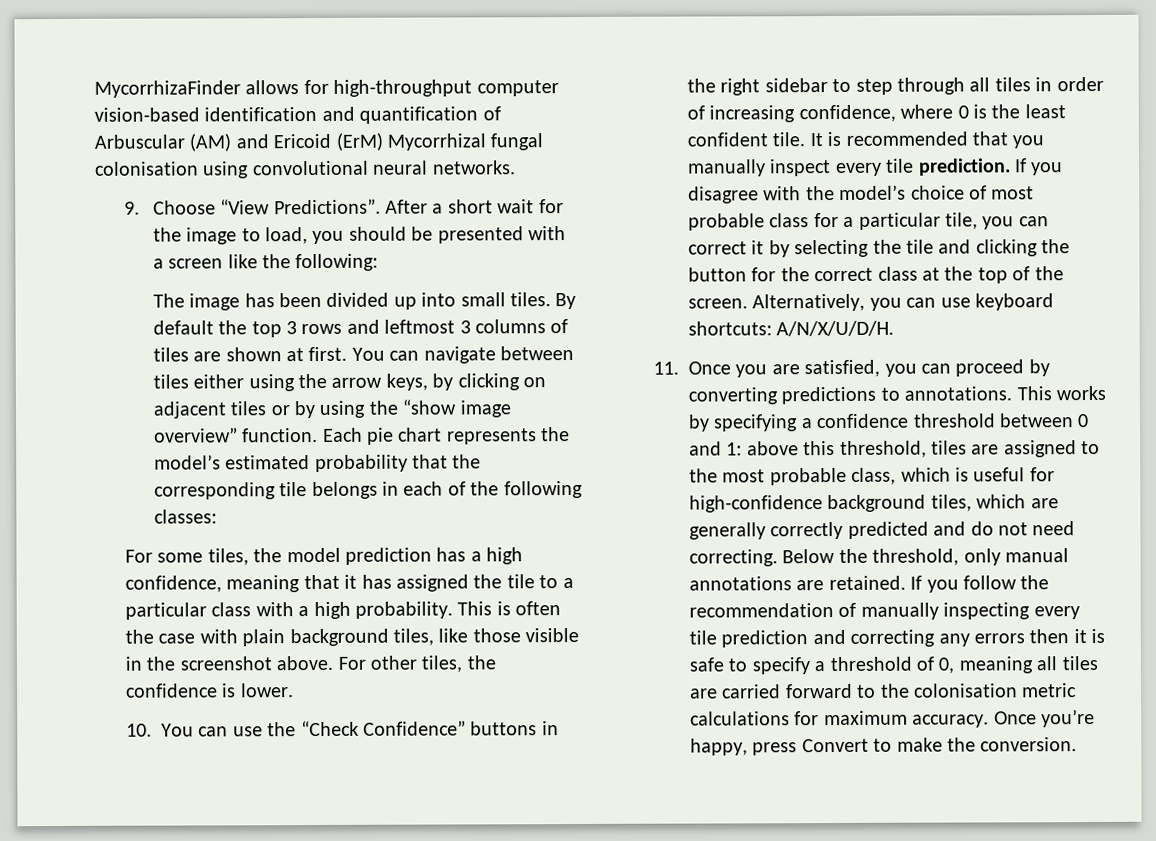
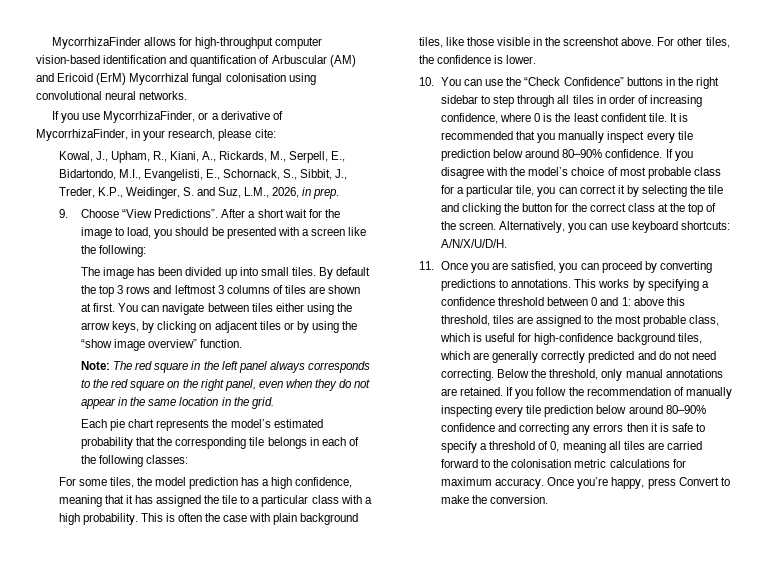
(516, 167) none -> [52,111,283,123] [36,129,276,141] [58,151,346,163] [58,169,348,181] [58,187,340,199] // If you use MycorrhizaFinder, or a derivative of MycorrhizaFinder, in your research, please cite: // Kowal, J., Upham, R., Kiani, A., Rickards, M., Serpell, E., Bidartondo, M.I., Evangelisti, E., Schornack, S., Sibbit, J., Treder, K.P., Weidinger, S. and Suz, L.M., 2026, in prep.
(319, 435) none -> [81,361,371,373] [81,379,371,391] [81,397,274,409] // Note: The red square in the left panel always corresponds to the red square on the right panel, even when they do not appear in the same location in the grid. //
[917,158,1011,176] prediction. -> [441,149,663,161] prediction below around 80–90% confidence.
(809, 639) none -> [596,405,706,414] [441,423,496,432] below around 80–90% confidence

